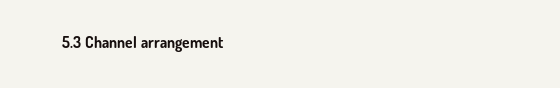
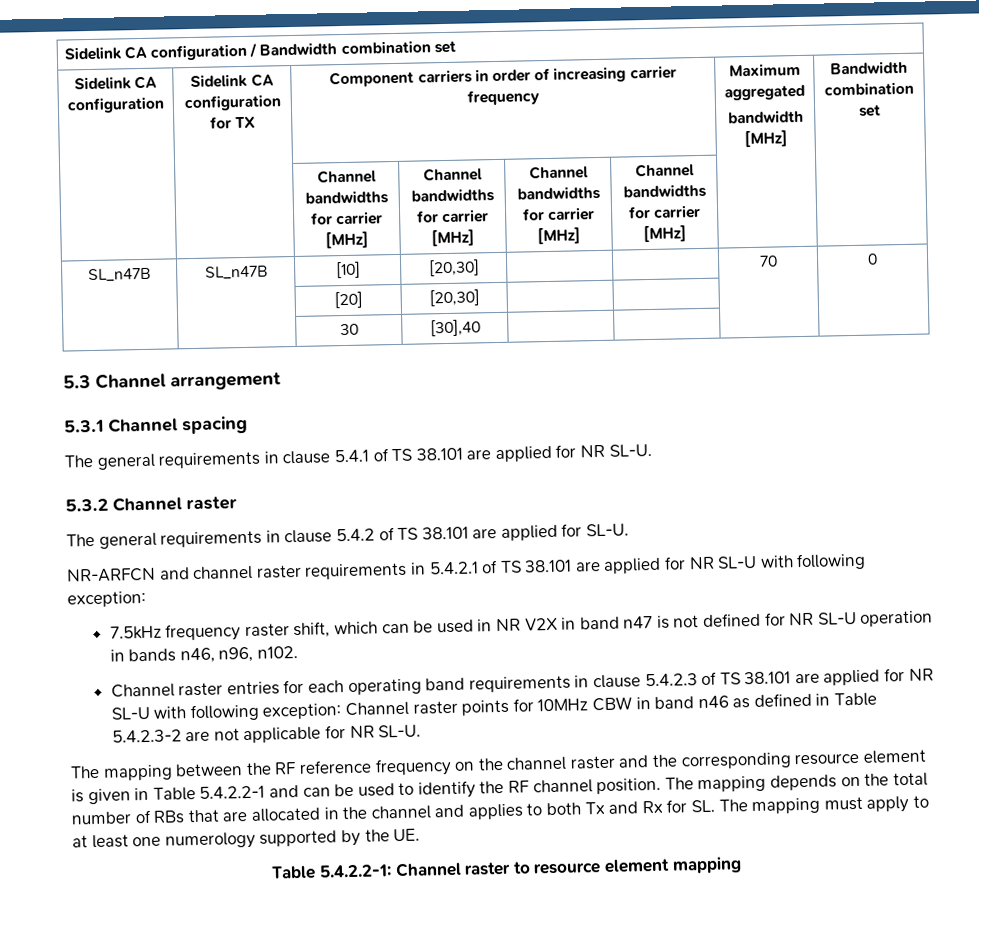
[62,36,225,52] 5.3 Channel arrangement -> [63,40,456,61] [73,75,158,91] [67,96,165,114] [190,73,274,89] [183,94,281,112] [209,116,257,129] [329,65,677,88] [467,89,540,106] [728,62,801,77] [724,84,805,101] [727,109,804,124] [743,130,788,148] [830,60,908,75] [824,81,914,96] [859,104,881,117] [316,169,377,184] [304,190,389,205] [310,211,384,226] [325,231,369,249] [422,167,483,182] [410,188,495,203] [416,209,490,224] [431,229,475,247] [528,165,589,180] [516,185,601,201] [521,207,596,221] [537,227,581,245] [634,163,695,178] [622,183,707,199] [627,204,702,219] [643,225,687,243] [88,267,151,283] [204,265,268,280] [335,261,361,279] [427,259,480,277] [758,255,778,267] [867,253,878,265] [333,291,363,309] [428,289,480,307] [339,323,359,336] [429,319,481,337] [63,372,281,391] [64,415,248,435] [64,443,652,470] [65,496,237,512] [66,523,630,549] [67,552,867,583] [67,590,146,608] [109,610,934,642] [109,645,298,664] [110,668,934,698] [110,692,878,722] [111,724,422,744] [70,749,926,781] [71,772,928,805] [71,795,929,825] [72,828,421,850] [271,856,742,880] Sidelink CA configuration / Bandwidth combination set // Sidelink CA configuration | Sidelink CA configuration for TX | Component carriers in order of increasing carrier frequency | Maximum aggregated // bandwidth [MHz] | Bandwidth combination set // | | Channel bandwidths for carrier [MHz] | Channel bandwidths for carrier [MHz] | Channel bandwidths for carrier [MHz] | Channel bandwidths for carrier [MHz] | | // SL_n47B | SL_n47B | [10] | [20,30] | | | 70 | 0 // | | [20] | [20,30] | | | | // | | 30 | [30],40 | | | | // 5.3 Channel arrangement // 5.3.1 Channel spacing // The general requirements in clause 5.4.1 of TS 38.101 are applied for NR SL-U. // 5.3.2 Channel raster // The general requirements in clause 5.4.2 of TS 38.101 are applied for SL-U. // NR-ARFCN and channel raster requirements in 5.4.2.1 of TS 38.101 are applied for NR SL-U with following exception: // 7.5kHz frequency raster shift, which can be used in NR V2X in band n47 is not defined for NR SL-U operation in bands n46, n96, n102. // Channel raster entries for each operating band requirements in clause 5.4.2.3 of TS 38.101 are applied for NR SL-U with following exception: Channel raster points for 10MHz CBW in band n46 as defined in Table 5.4.2.3-2 are not applicable for NR SL-U. // The mapping between the RF reference frequency on the channel raster and the corresponding resource element is given in Table 5.4.2.2-1 and can be used to identify the RF channel position. The mapping depends on the total number of RBs that are allocated in the channel and applies to both Tx and Rx for SL. The mapping must apply to at least one numerology supported by the UE. // Table 5.4.2.2-1: Channel raster to resource element mapping

